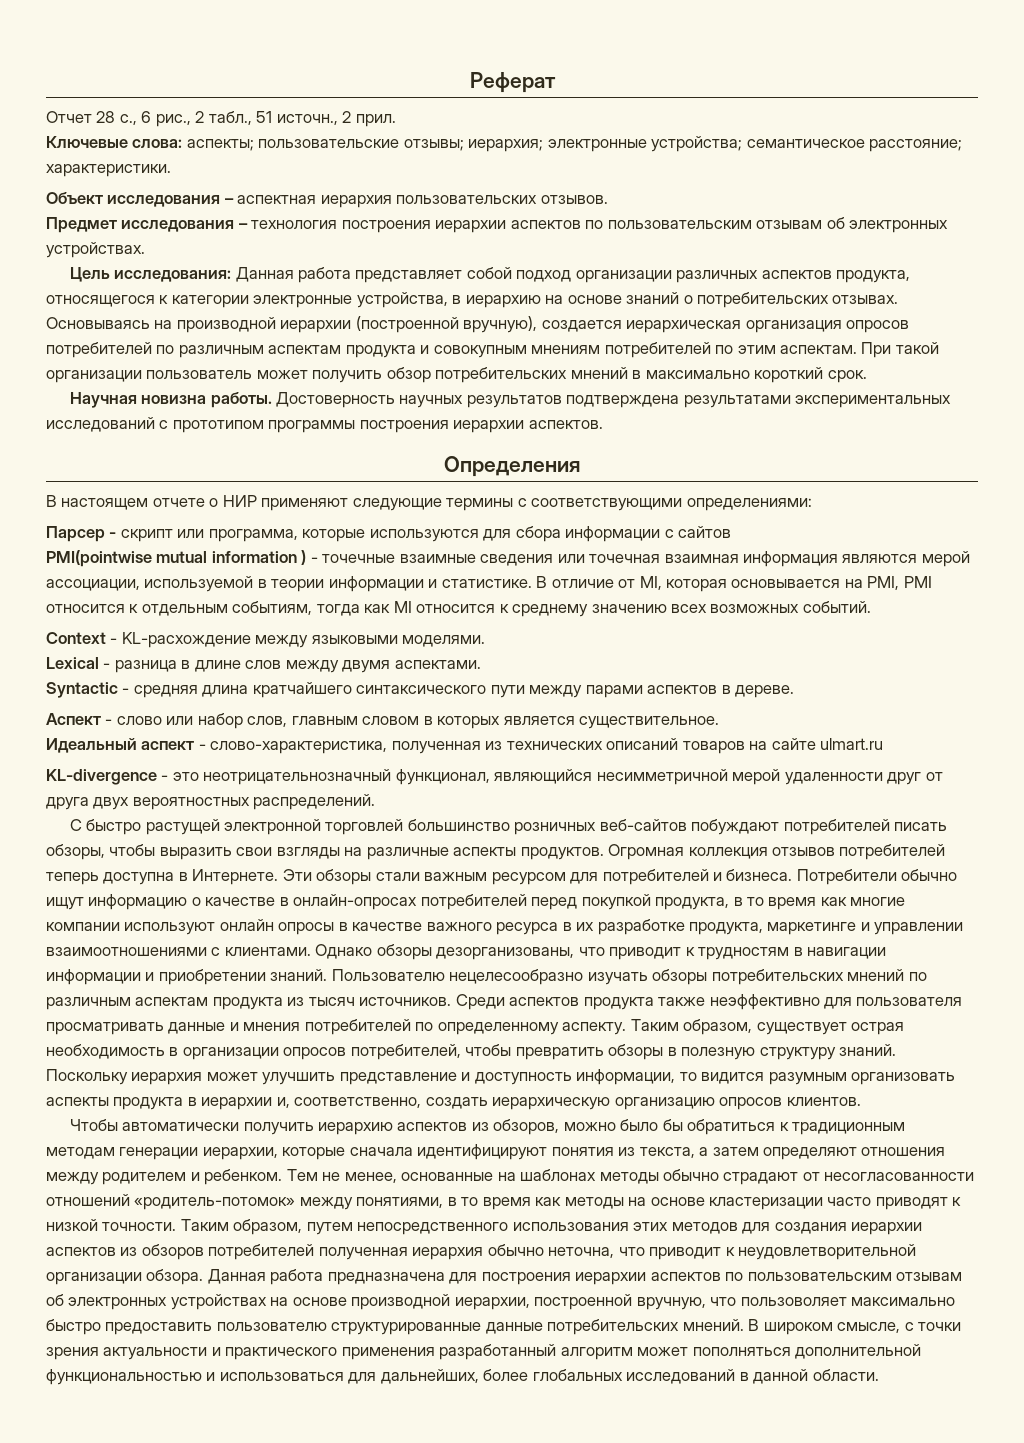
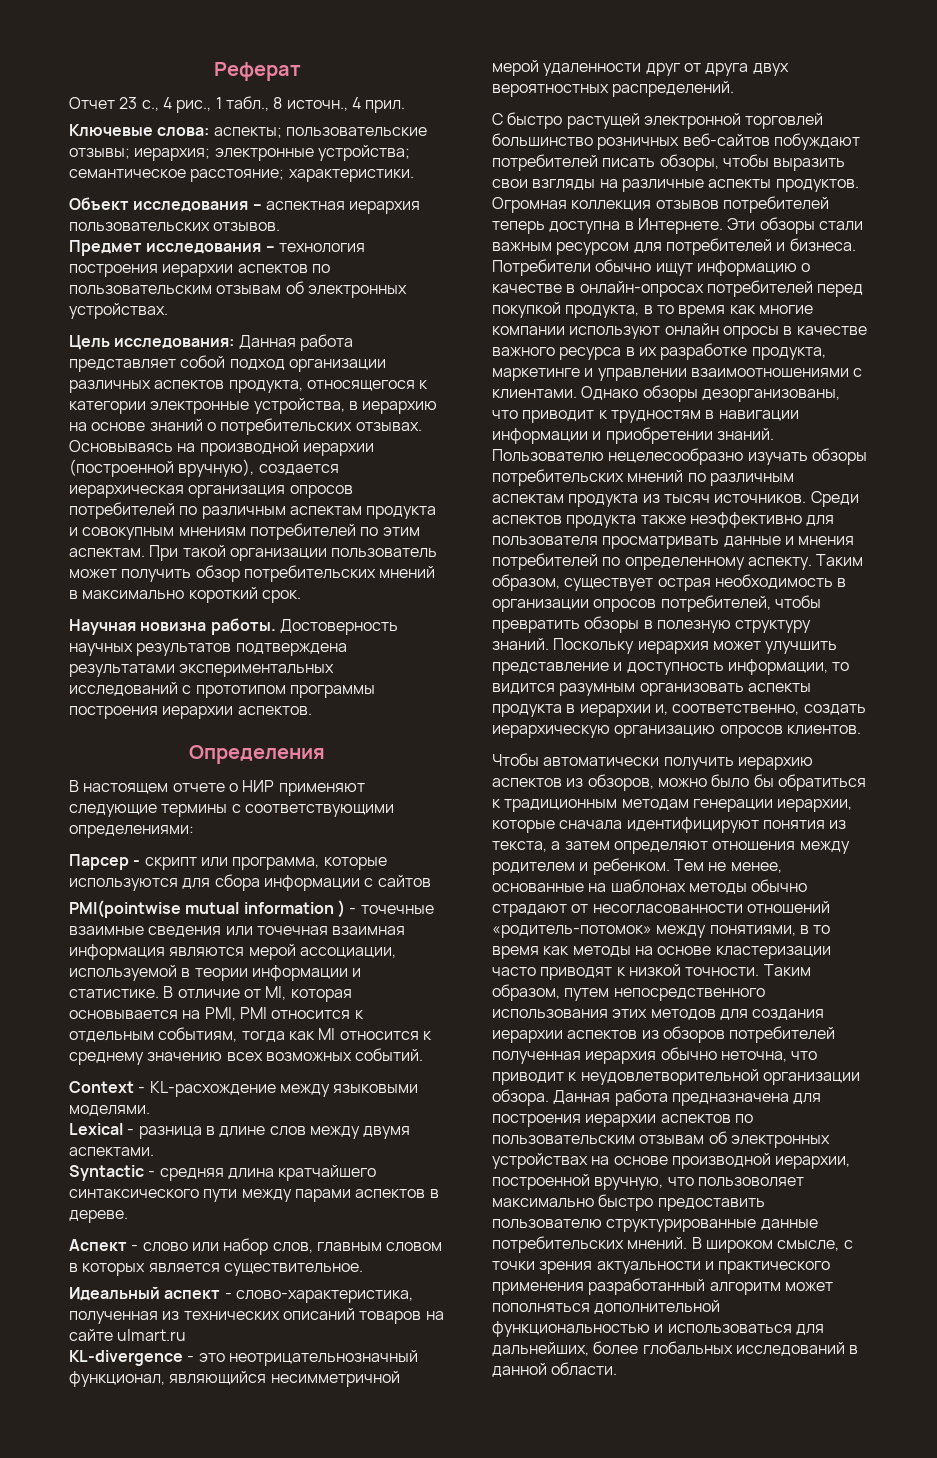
[96,111,352,127] 28 c., 6 рис., 2 табл., 51 источн., 2 -> [119,96,361,113] 23 c., 4 рис., 1 табл., 8 источн., 4

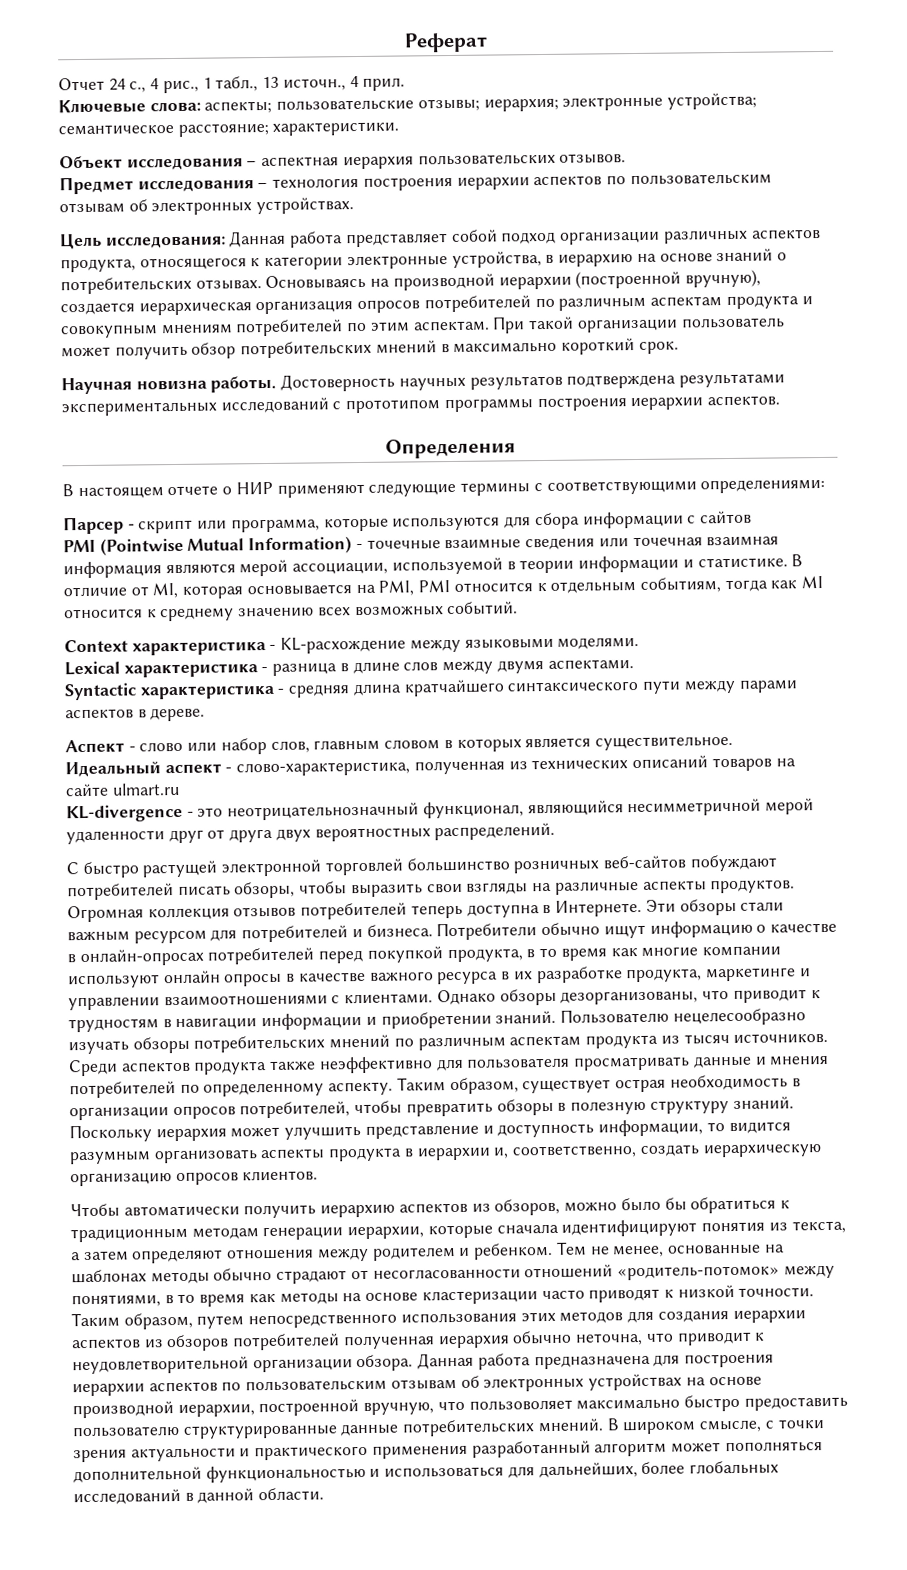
[119,97,138,109] 23 -> [108,78,126,91] 24
[273,97,283,109] 8 -> [262,76,280,89] 13
[69,900,345,918] PMI(pointwise mutual information ) -> [63,536,353,556] PMI (Pointwise Mutual Information)
(134, 1087) none -> [131,641,266,656] характеристика
(123, 1129) none -> [123,663,258,678] характеристика
(144, 1173) none -> [139,684,275,700] характеристика

